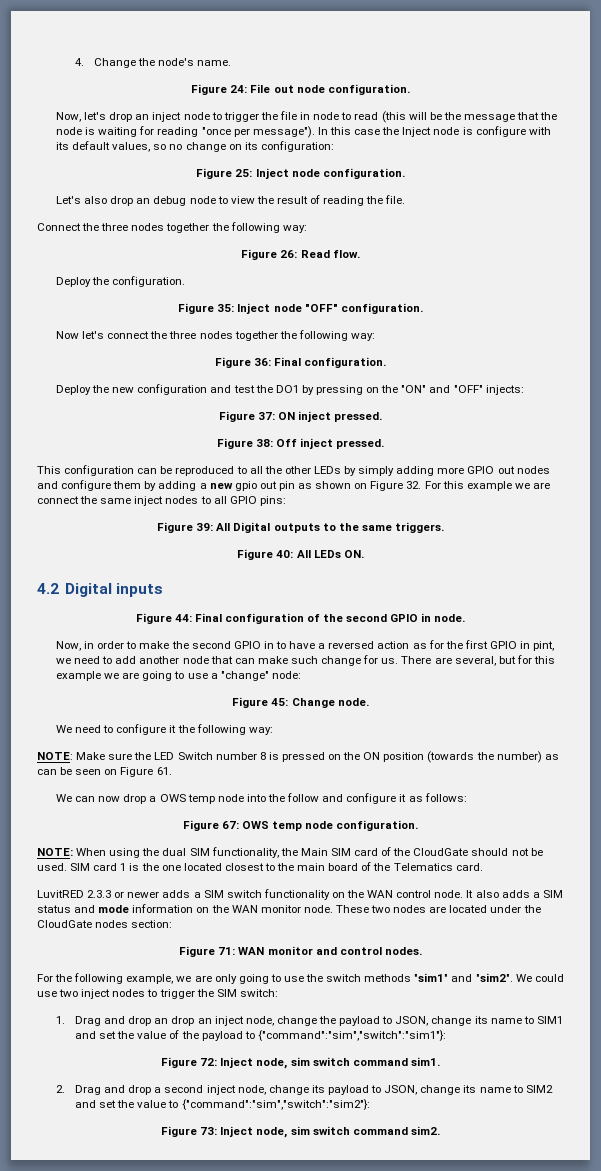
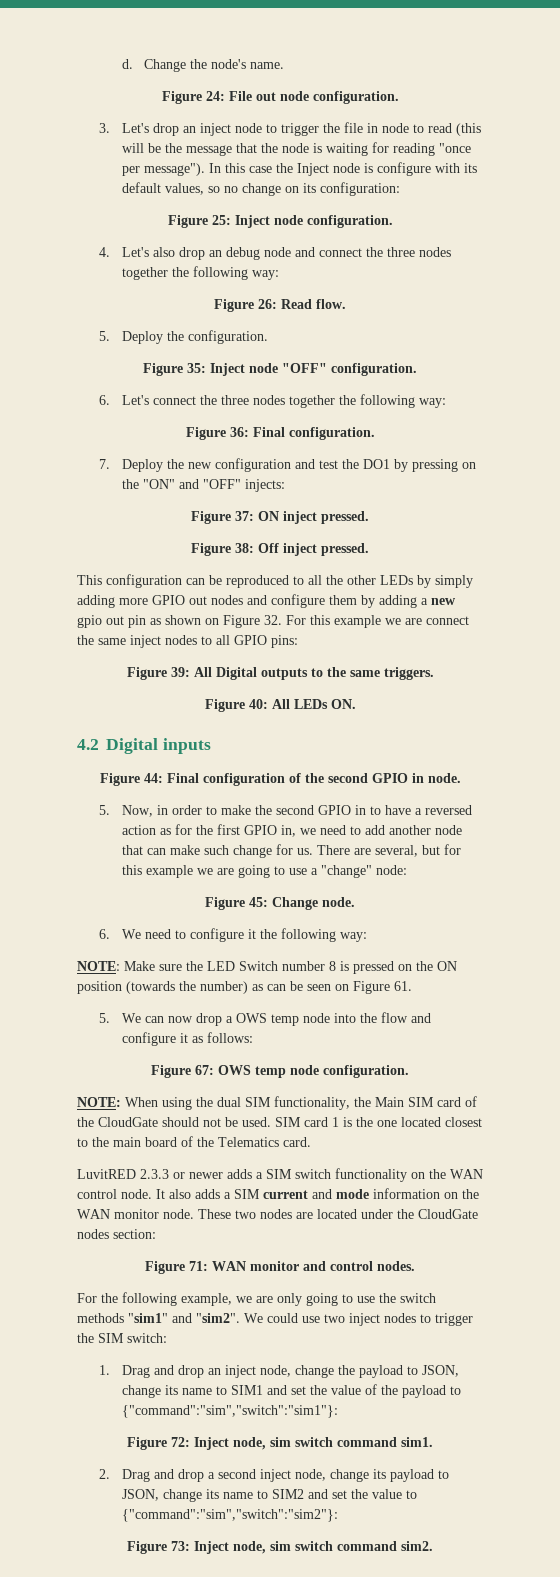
[75,58,85,66] 4. -> [121,59,133,69] d.
[56,112,107,122] Now, let's -> [99,123,149,133] 3. Let's
(405, 173) none -> [99,247,111,257] 4.
[217,195,406,206] [37,223,81,231] to view the result of reading the file. // Connect -> [294,247,362,257] and connect
(360, 254) none -> [99,331,111,341] 5.
[56,331,105,339] Now let's -> [99,395,149,405] 6. Let's
(387, 362) none -> [99,459,111,469] 7.
(466, 618) none -> [99,805,111,815] 5.
[520,641,555,651] in pint, -> [280,825,296,837] in,
(369, 702) none -> [99,929,111,939] 6.
(172, 771) none -> [99,1013,111,1023] 5.
[287,793,320,802] follow -> [380,1012,408,1023] flow
[37,905,71,913] status -> [263,1190,308,1199] current
[171,1016,212,1026] drop an -> (221, 1371) none

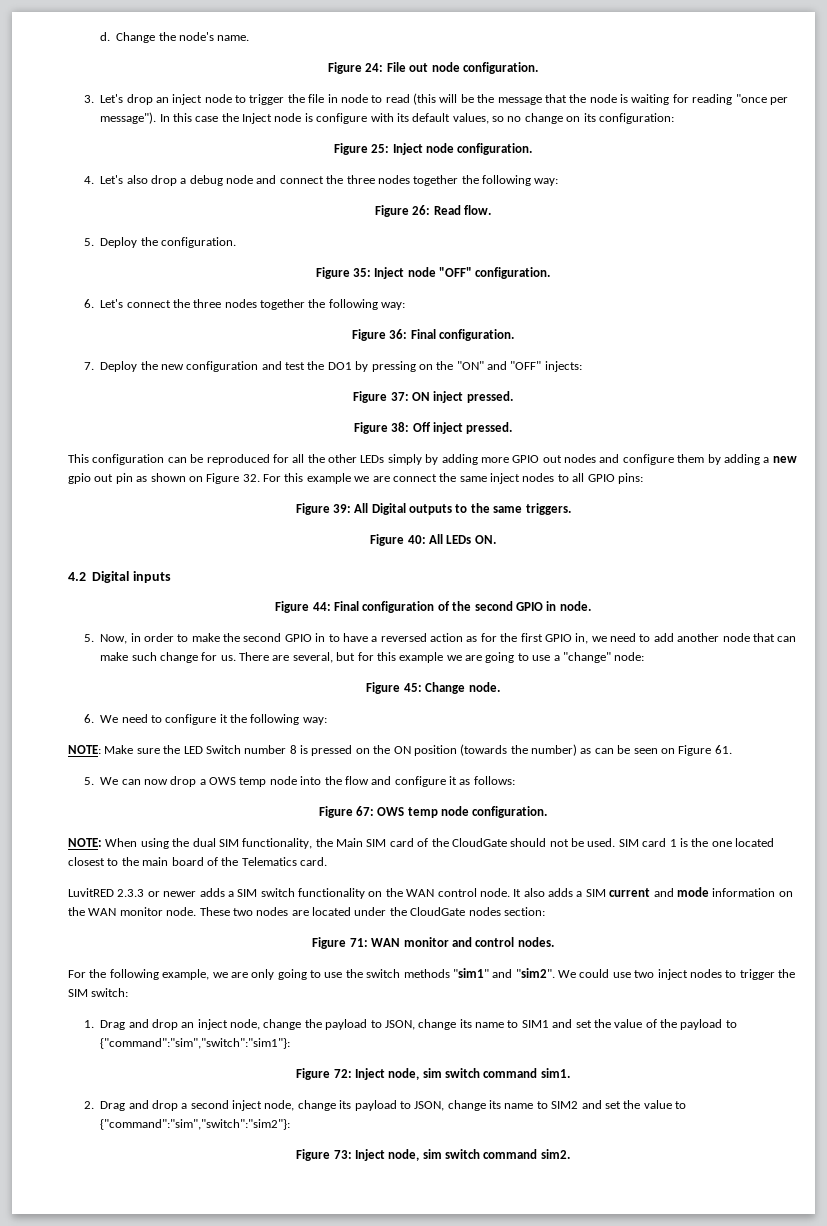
[208,250,222,257] an -> [180,178,187,184] a
[293,576,304,585] to -> [272,454,289,463] for
[417,575,473,588] by simply -> [387,454,439,465] simply by

